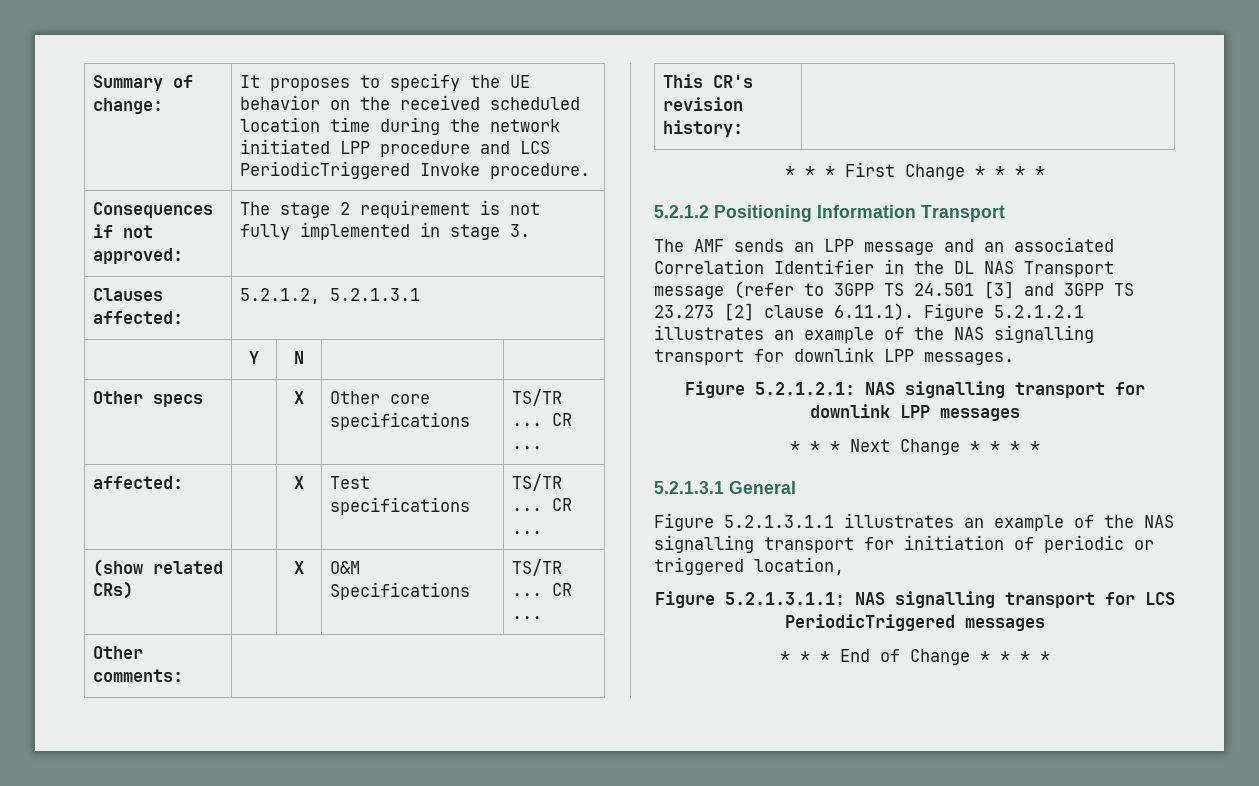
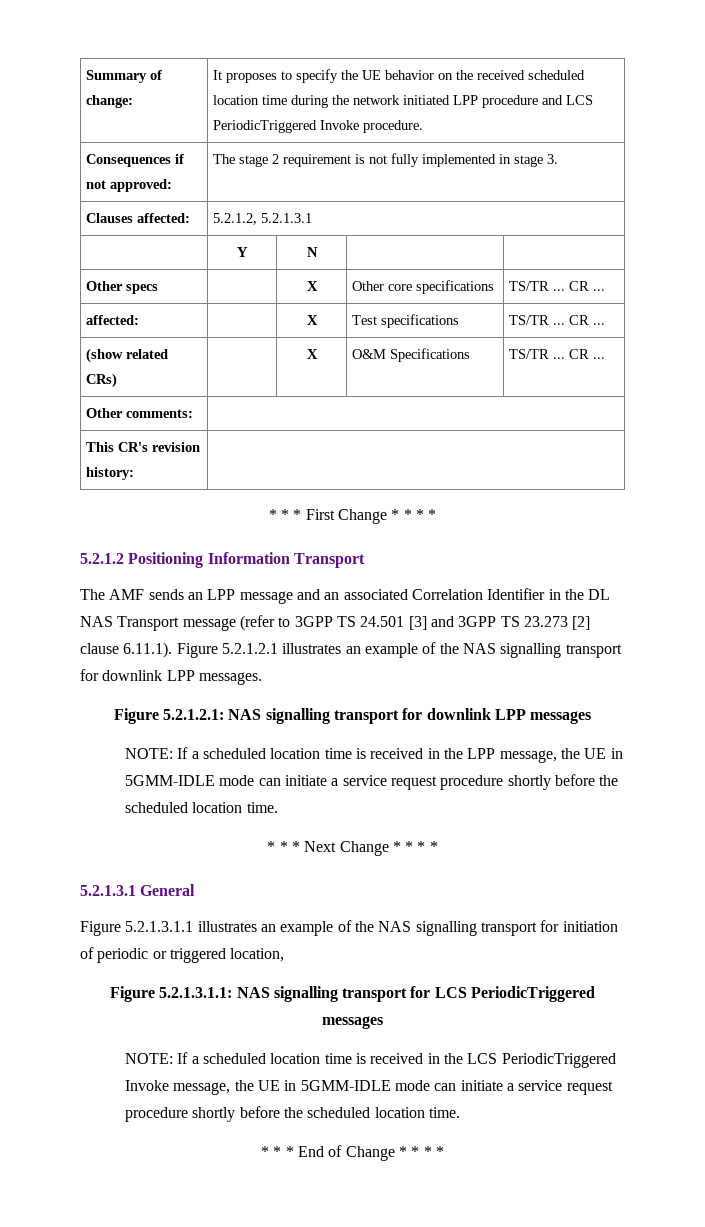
(1020, 414) none -> [125,747,623,763] [125,774,619,790] [125,802,278,813] // NOTE: If a scheduled location time is received in the LPP message, the UE in 5GMM-IDLE mode can initiate a service request procedure shortly before the scheduled location time.
(1045, 624) none -> [125,1052,616,1068] [125,1080,613,1095] [125,1106,460,1122] // NOTE: If a scheduled location time is received in the LCS PeriodicTriggered Invoke message, the UE in 5GMM-IDLE mode can initiate a service request procedure shortly before the scheduled location time.

